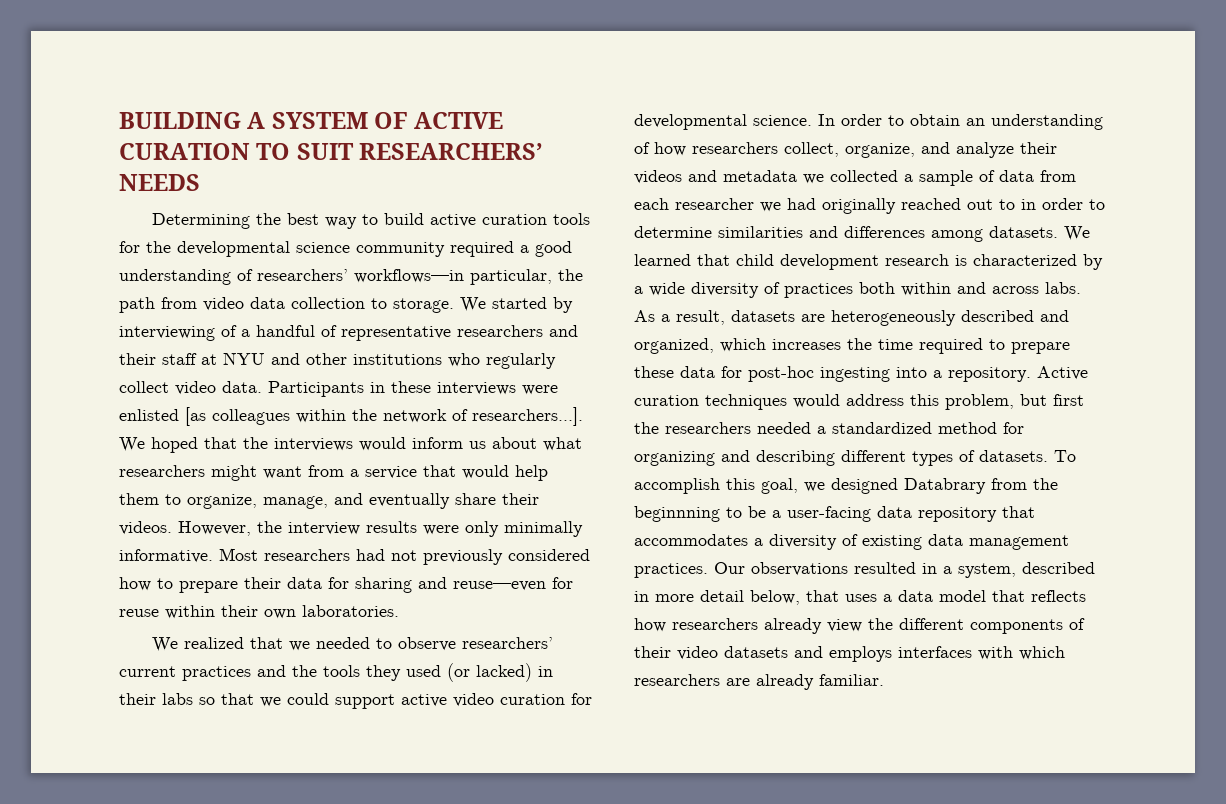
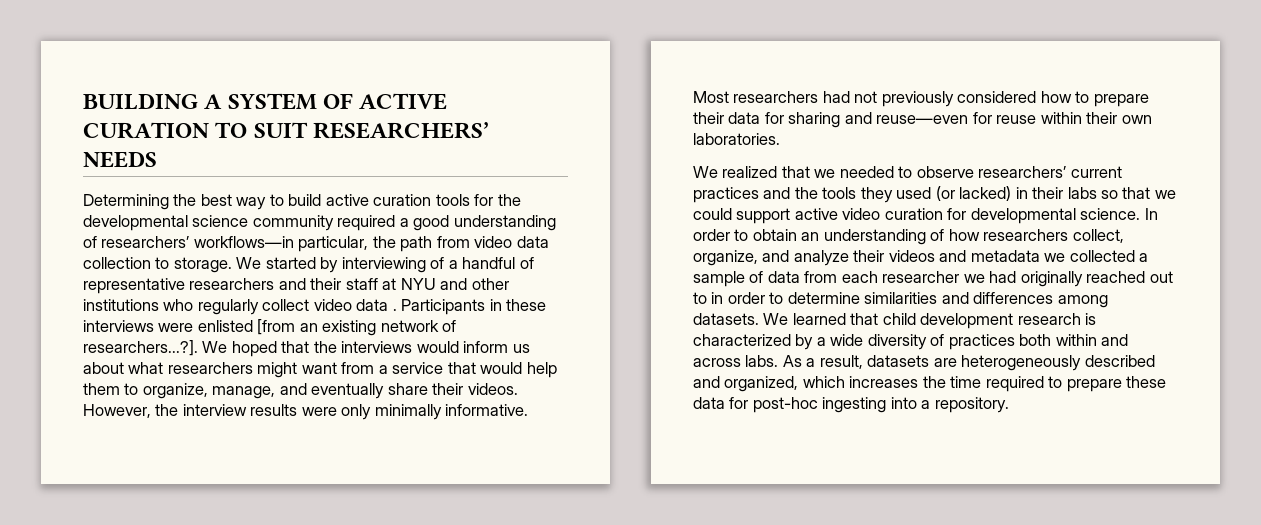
[222,381,262,393] data. -> [356,299,397,311] data .
[185,407,377,426] [as colleagues within the -> [257,319,377,336] [from an existing
[472,407,583,426] researchers…]. -> [83,340,198,356] researchers...?].
[1037,366,1088,380] [634,394,1084,410] [634,422,1024,434] [634,450,1076,466] [634,478,1058,494] [634,506,1035,522] [634,534,1069,550] [634,562,1095,578] [634,590,1086,605] [634,618,1085,634] [634,646,1065,662] [634,674,884,690] Active curation techniques would address this problem, but first the researchers needed a standardized method for organizing and describing different types of datasets. To accomplish this goal, we designed Databrary from the beginnning to be a user-facing data repository that accommodates a diversity of existing data management practices. Our observations resulted in a system, described in more detail below, that uses a data model that reflects how researchers already view the different components of their video datasets and employs interfaces with which researchers are already familiar. -> (1009, 405) none

